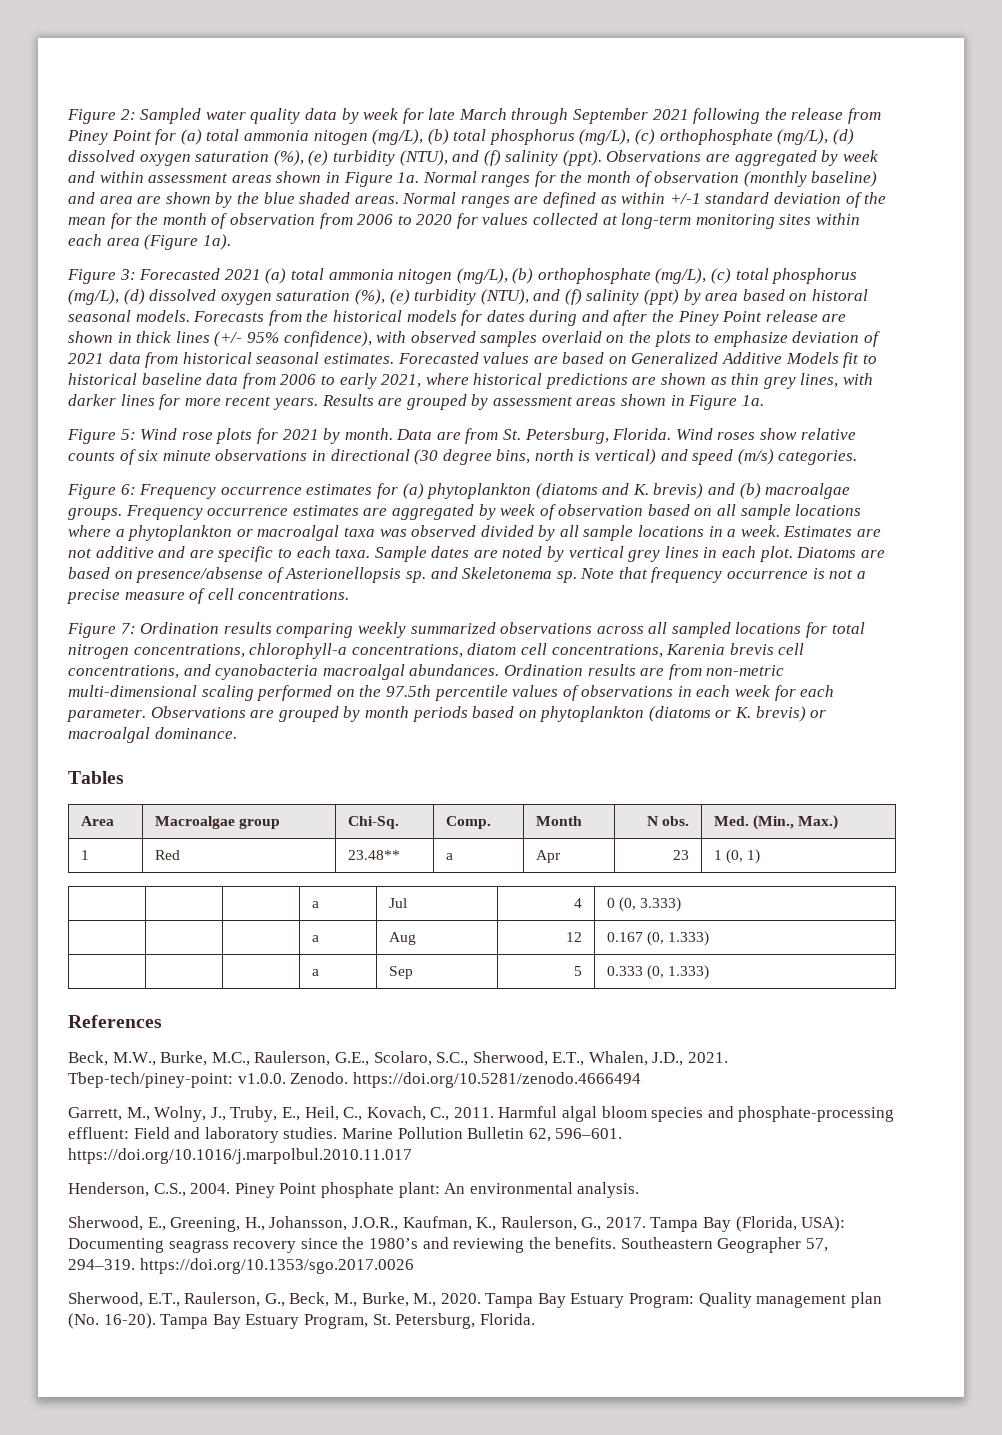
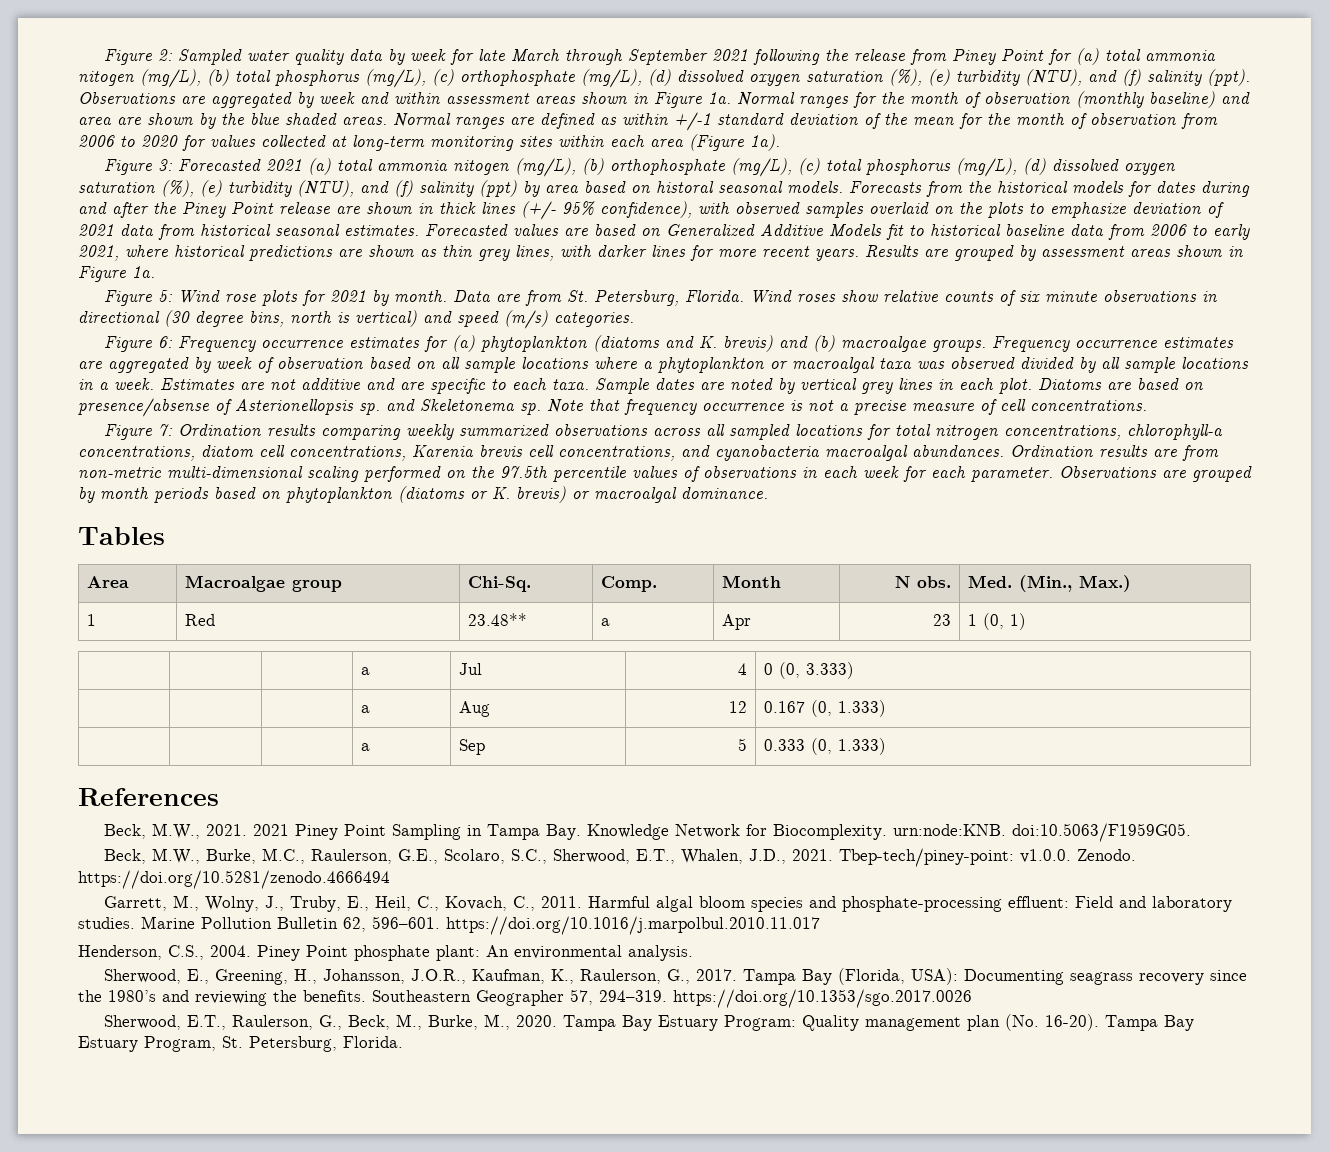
(162, 1021) none -> [104,823,1192,842] // Beck, M.W., 2021. 2021 Piney Point Sampling in Tampa Bay. Knowledge Network for Biocomplexity. urn:node:KNB. doi:10.5063/F1959G05.

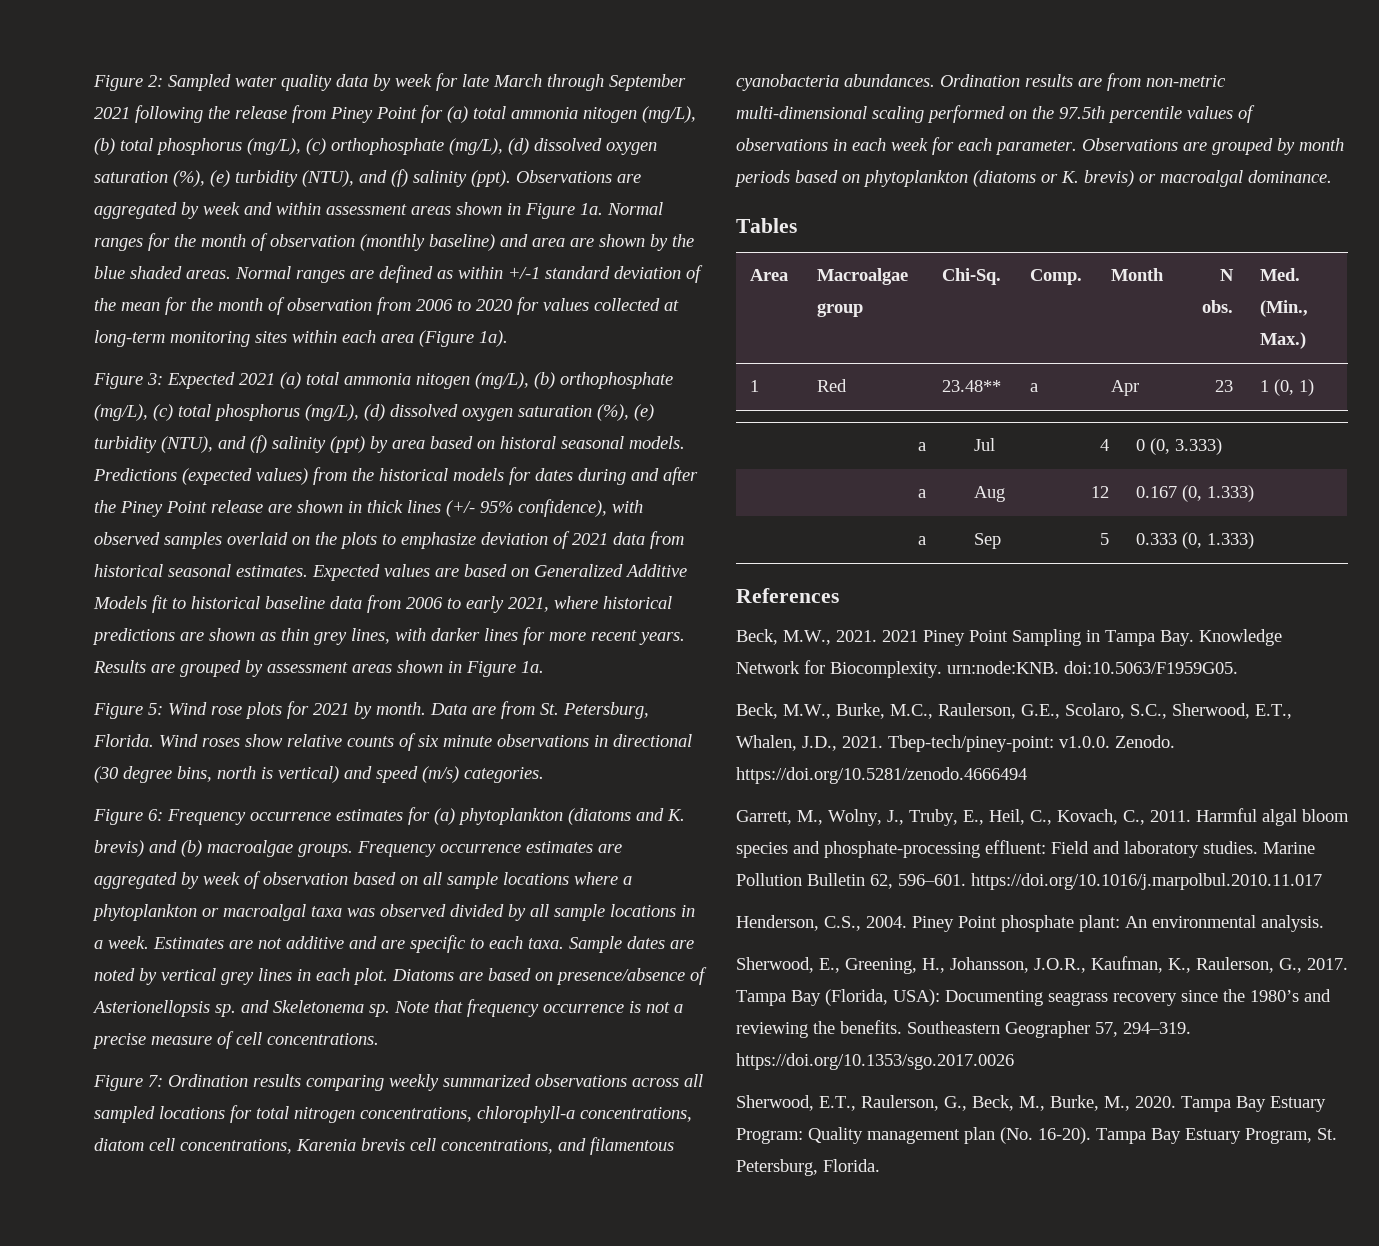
[178,159,262,171] Forecasted -> [167,372,235,389] Expected
[849,181,922,193] Forecasts -> [93,468,308,485] Predictions (expected values)
[425,224,508,236] Forecasted -> [312,564,380,581] Expected
[78,398,209,417] presence/absense -> [556,968,685,985] presence/absence
[715,445,908,461] cyanobacteria macroalgal -> [590,1137,674,1155] [736,74,839,91] filamentous cyanobacteria

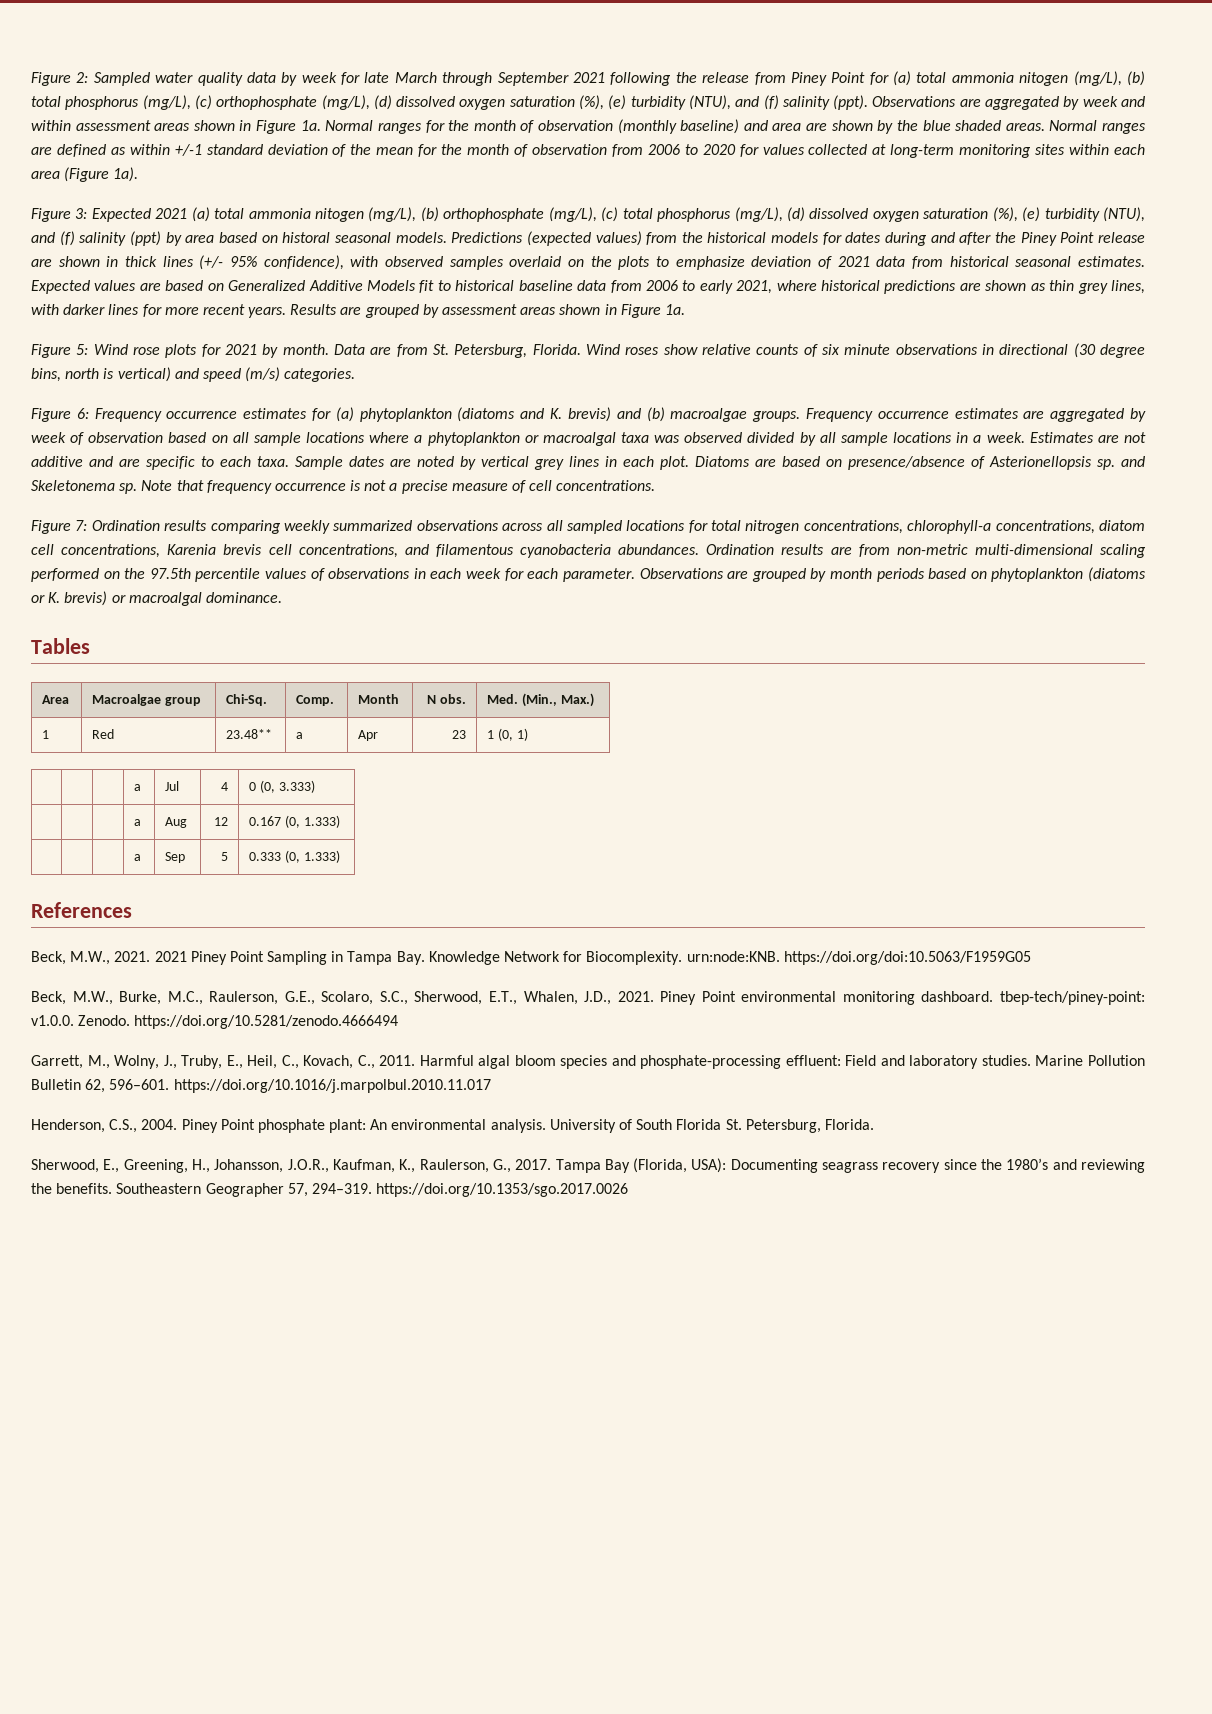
[1064,661,1238,674] doi:10.5063/F1959G05. -> [783,951,1031,965] https://doi.org/doi:10.5063/F1959G05
[888,735,1054,752] Tbep-tech/piney-point: -> [660,991,1145,1005] Piney Point environmental monitoring dashboard. tbep-tech/piney-point:
(1324, 923) none -> [549,1119,874,1133] University of South Florida St. Petersburg, Florida.
[736,1095,1326,1112] [736,1127,1337,1144] [736,1159,880,1176] // Sherwood, E.T., Raulerson, G., Beck, M., Burke, M., 2020. Tampa Bay Estuary Program: Quality management plan (No. 16-20). Tampa Bay Estuary Program, St. Petersburg, Florida. -> (629, 1190) none

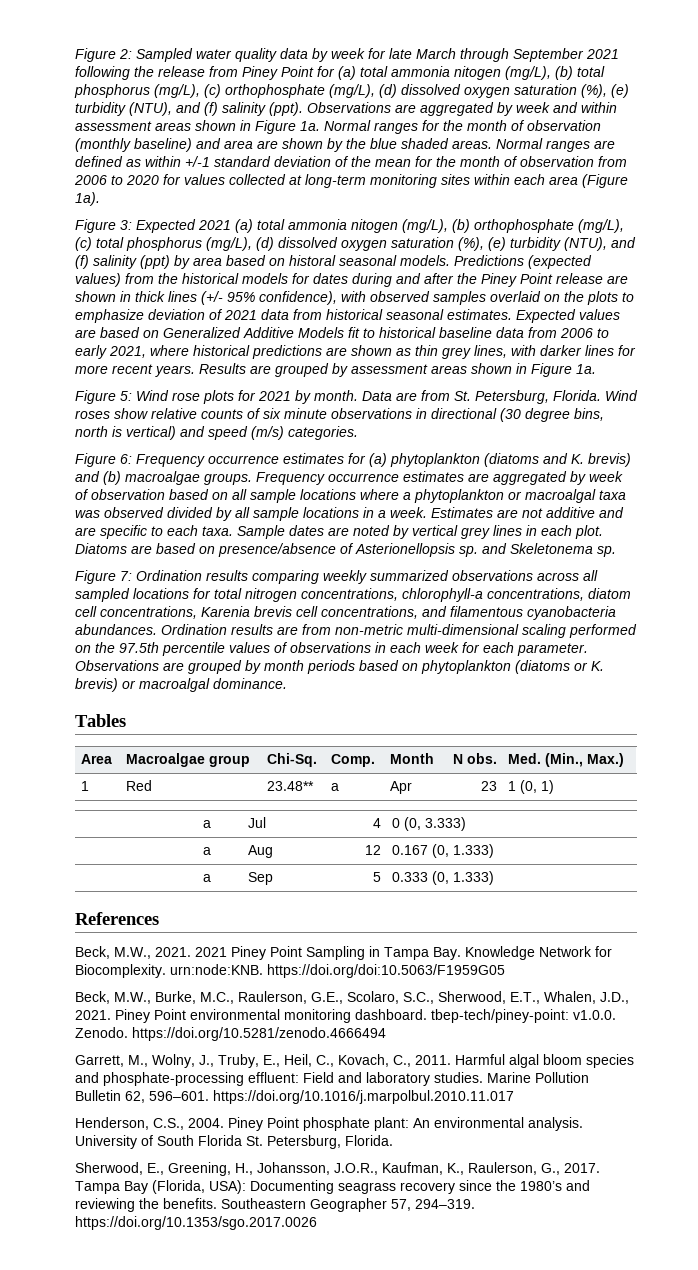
[141,480,656,494] Note that frequency occurrence is not a precise measure of cell concentrations. -> (616, 551) none

